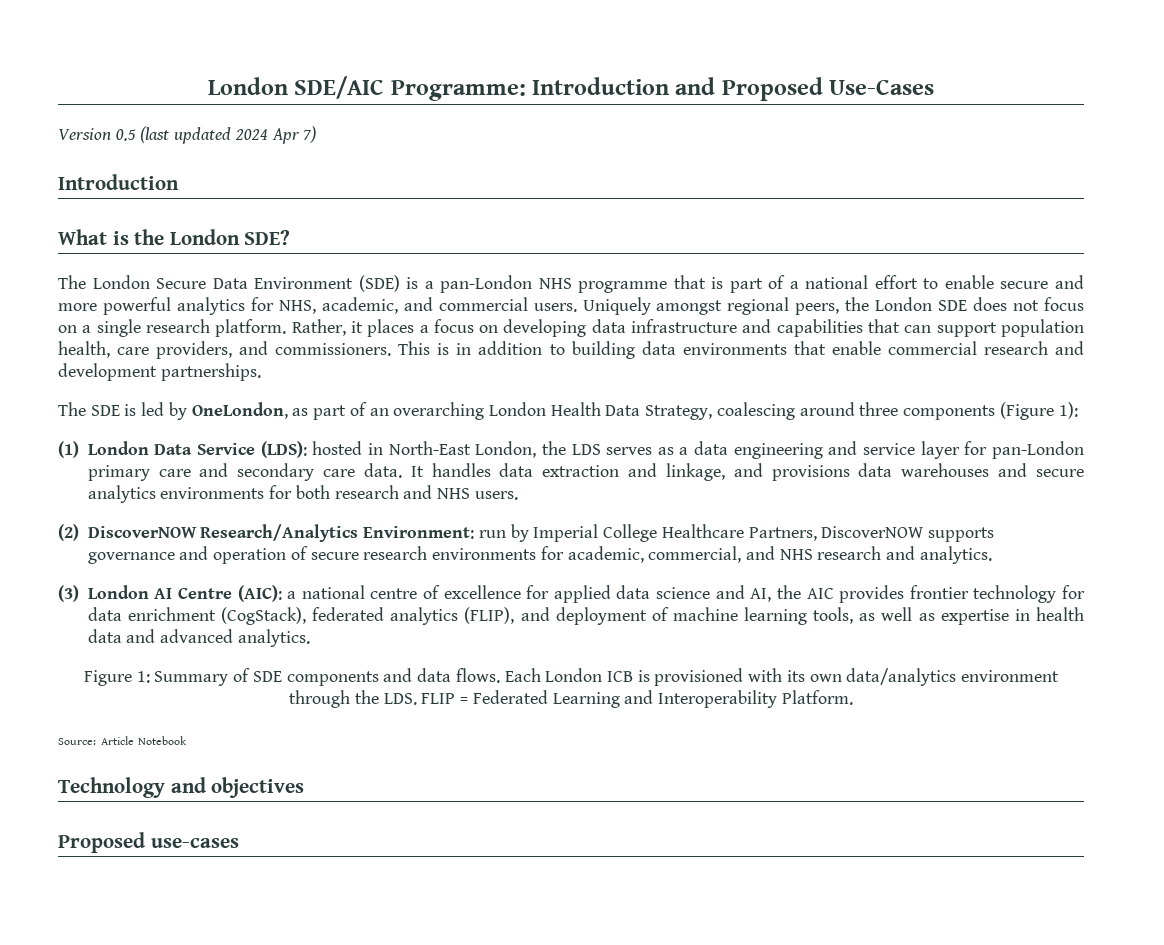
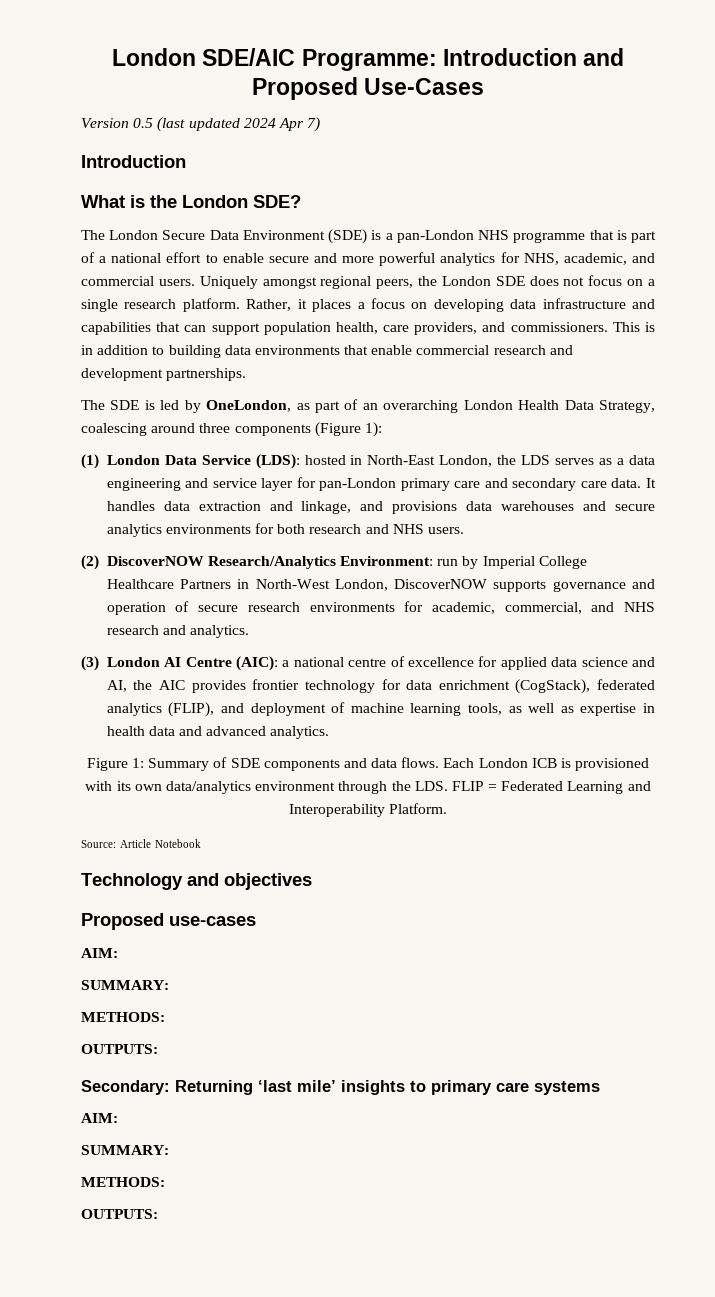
[748,527,817,541] Partners, -> [180,579,388,591] Partners in North-West London,
(239, 843) none -> [81,948,118,958] [81,980,169,990] [81,1012,165,1022] [81,1044,158,1054] [81,1080,600,1095] [81,1113,118,1123] [81,1145,169,1155] [81,1177,165,1187] [81,1209,158,1219] // AIM: // SUMMARY: // METHODS: // OUTPUTS: // Secondary: Returning ‘last mile’ insights to primary care systems // AIM: // SUMMARY: // METHODS: // OUTPUTS:

